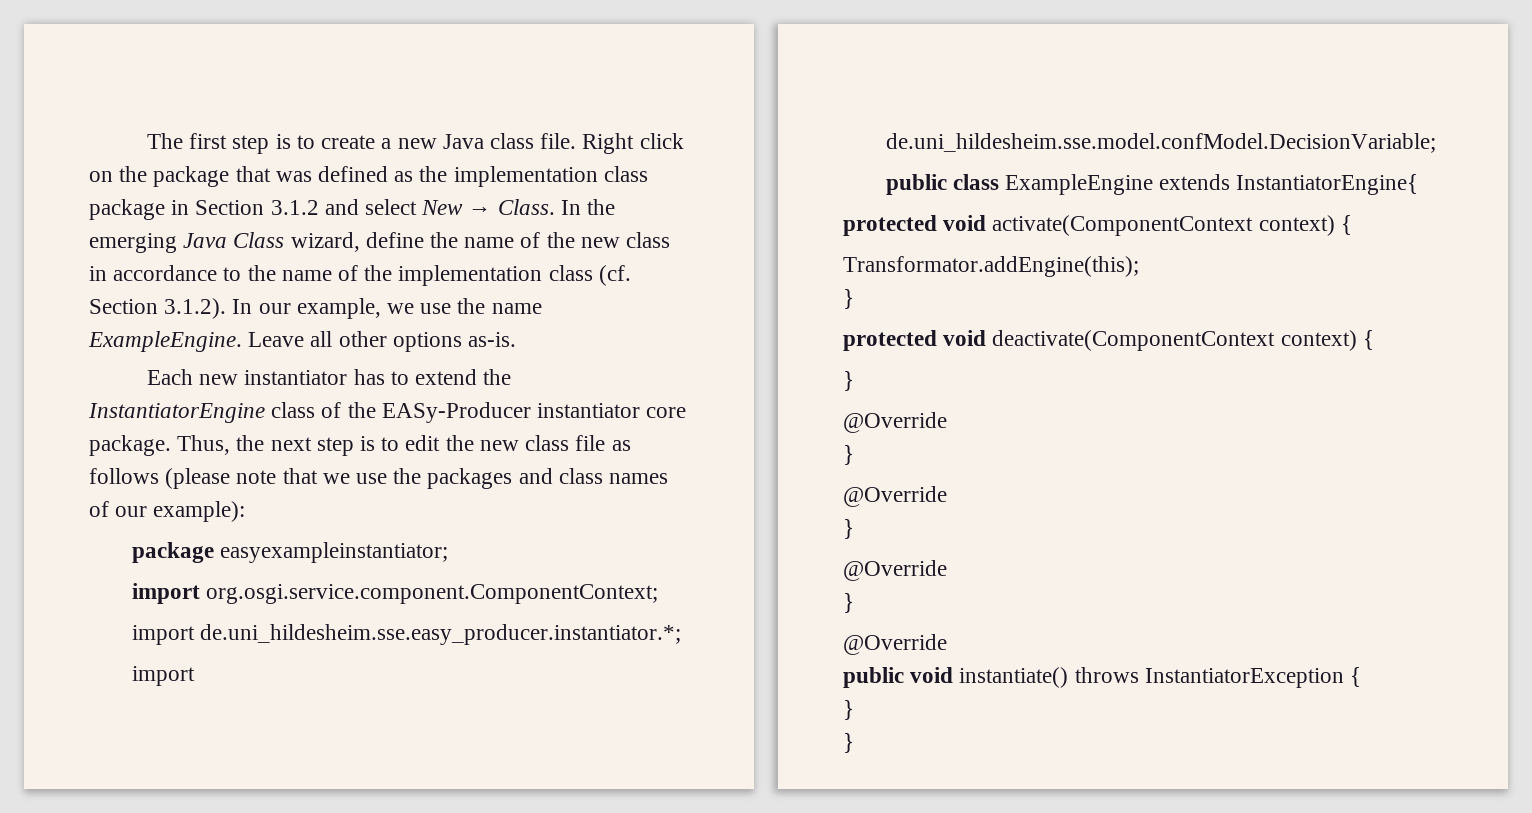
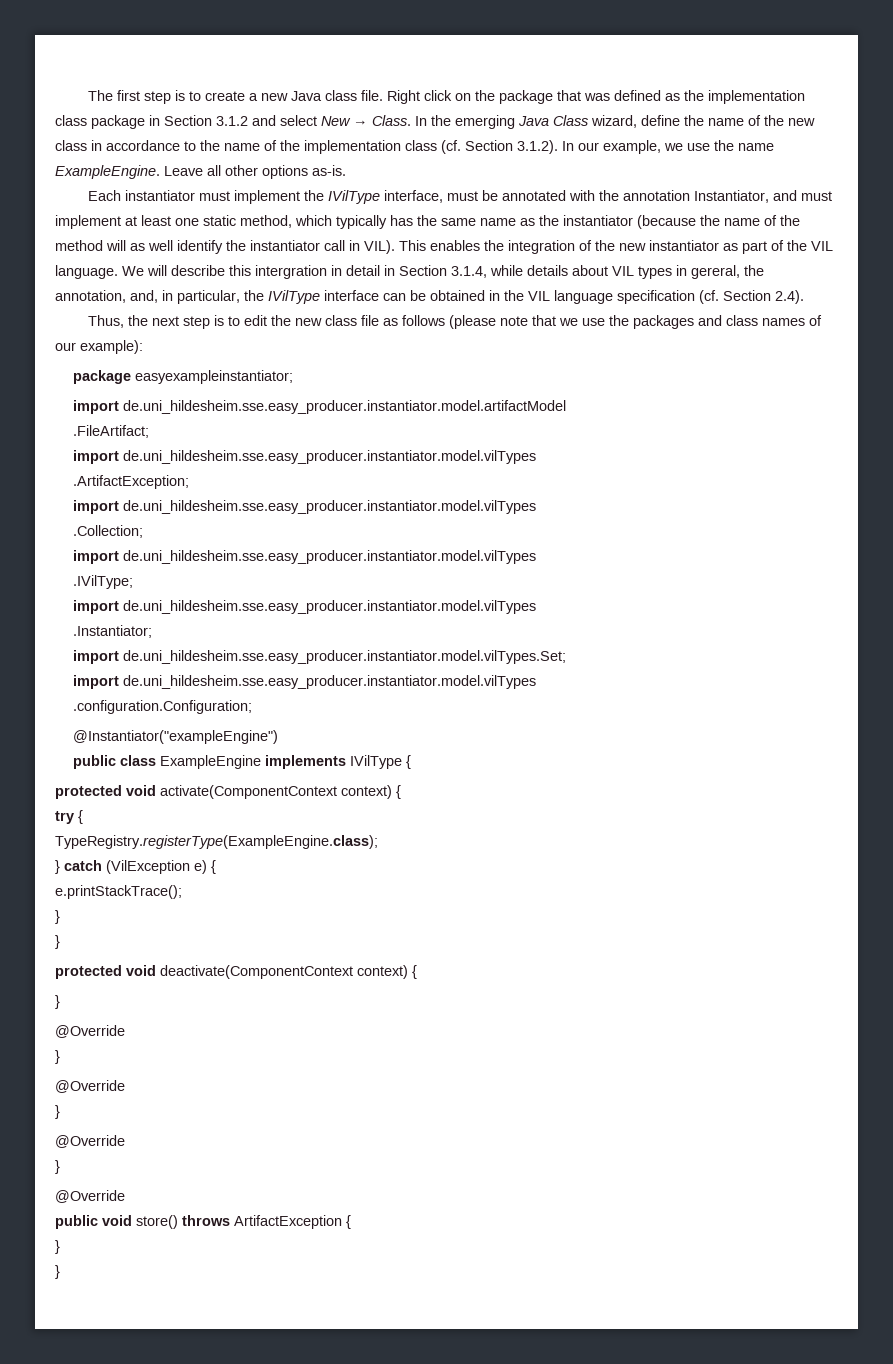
[199,369,512,385] [88,402,687,423] [89,435,171,456] new instantiator has to extend the InstantiatorEngine class of the EASy-Producer instantiator core package. -> [125,190,833,204] [55,215,800,229] [55,240,833,254] [55,265,764,279] [55,290,804,304] instantiator must implement the IVilType interface, must be annotated with the annotation Instantiator, and must implement at least one static method, which typically has the same name as the instantiator (because the name of the method will as well identify the instantiator call in VIL). This enables the integration of the new instantiator as part of the VIL language. We will describe this intergration in detail in Section 3.1.4, while details about VIL types in gereral, the annotation, and, in particular, the IVilType interface can be obtained in the VIL language specification (cf. Section 2.4). //
[205,584,658,604] [131,624,681,645] [131,666,195,686] [885,133,1436,153] org.osgi.service.component.ComponentContext; // import de.uni_hildesheim.sse.easy_producer.instantiator.*; // import de.uni_hildesheim.sse.model.confModel.DecisionVariable; -> [122,400,566,414] [72,425,149,438] [72,450,536,464] [72,475,189,489] [72,500,536,514] [72,525,143,538] [72,550,536,564] [72,575,133,589] [72,600,536,614] [72,625,152,638] [72,650,566,664] [72,675,536,689] [72,700,252,714] [72,730,278,744] de.uni_hildesheim.sse.easy_producer.instantiator.model.artifactModel // .FileArtifact; // import de.uni_hildesheim.sse.easy_producer.instantiator.model.vilTypes // .ArtifactException; // import de.uni_hildesheim.sse.easy_producer.instantiator.model.vilTypes // .Collection; // import de.uni_hildesheim.sse.easy_producer.instantiator.model.vilTypes // .IVilType; // import de.uni_hildesheim.sse.easy_producer.instantiator.model.vilTypes // .Instantiator; // import de.uni_hildesheim.sse.easy_producer.instantiator.model.vilTypes.Set; // import de.uni_hildesheim.sse.easy_producer.instantiator.model.vilTypes // .configuration.Configuration; // @Instantiator("exampleEngine")
[1159,174,1419,195] extends InstantiatorEngine{ -> [264,755,411,769] implements IVilType {
[843,256,1139,277] Transformator.addEngine(this); -> [55,810,83,824] [55,835,378,849] [55,860,216,874] [55,885,182,899] [55,910,60,924] try { // TypeRegistry.registerType(ExampleEngine.class); // } catch (VilException e) { // e.printStackTrace(); // }
[959,667,1344,688] instantiate() throws InstantiatorException -> [136,1215,342,1229] store() throws ArtifactException

